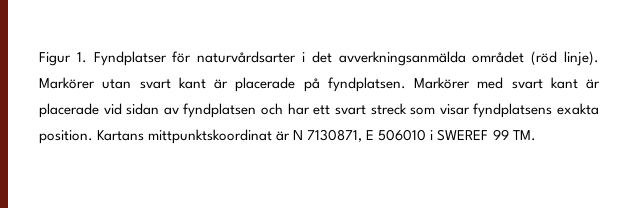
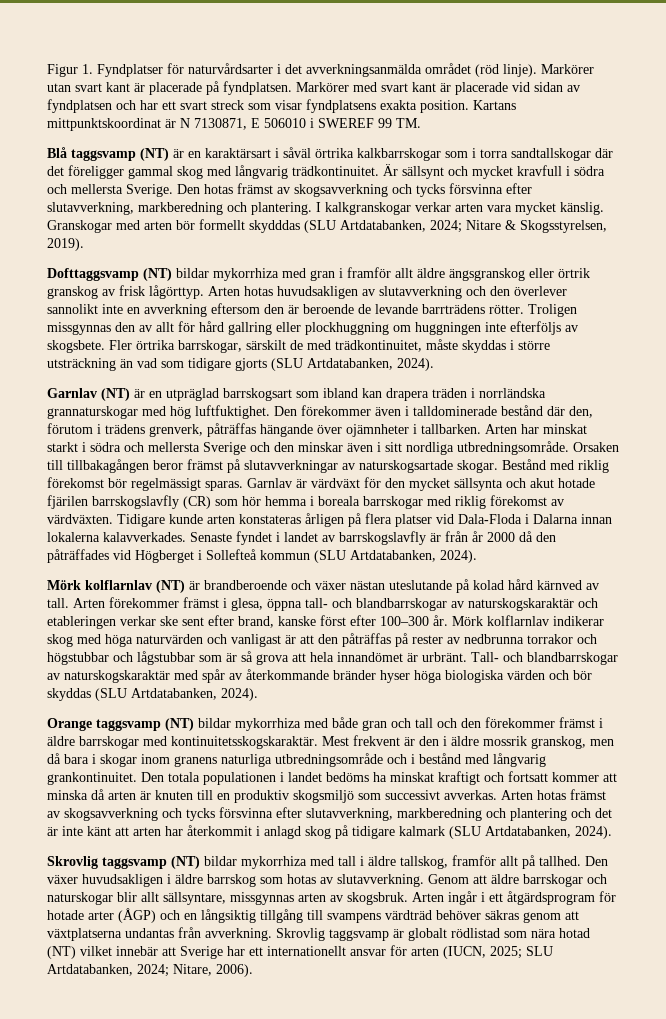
(536, 135) none -> [47,147,613,161] [47,164,605,179] [47,183,532,197] [47,202,604,215] [47,219,607,233] [47,238,84,251] [47,267,590,281] [47,285,567,299] [47,303,577,317] [47,321,578,335] [47,339,550,353] [47,358,434,371] [47,388,546,401] [47,405,593,419] [47,423,587,437] [47,441,619,455] [47,459,609,473] [47,477,595,491] [47,495,564,509] [47,513,612,527] [47,531,556,545] [47,549,477,563] [47,579,599,593] [47,597,598,611] [47,615,604,629] [47,633,597,647] [47,651,618,665] [47,669,592,683] [47,688,258,701] [47,717,603,731] [47,735,614,749] [47,753,546,767] [47,771,617,785] [47,789,606,803] [47,807,612,821] [47,825,612,839] [47,855,608,869] [47,874,607,887] [47,891,616,905] [47,908,579,923] [47,927,590,941] [47,945,553,959] [47,964,253,977] // Blå taggsvamp (NT) är en karaktärsart i såväl örtrika kalkbarrskogar som i torra sandtallskogar där det föreligger gammal skog med långvarig trädkontinuitet. Är sällsynt och mycket kravfull i södra och mellersta Sverige. Den hotas främst av skogsavverkning och tycks försvinna efter slutavverkning, markberedning och plantering. I kalkgranskogar verkar arten vara mycket känslig. Granskogar med arten bör formellt skydddas (SLU Artdatabanken, 2024; Nitare & Skogsstyrelsen, 2019). // Dofttaggsvamp (NT) bildar mykorrhiza med gran i framför allt äldre ängsgranskog eller örtrik granskog av frisk lågörttyp. Arten hotas huvudsakligen av slutavverkning och den överlever sannolikt inte en avverkning eftersom den är beroende de levande barrträdens rötter. Troligen missgynnas den av allt för hård gallring eller plockhuggning om huggningen inte efterföljs av skogsbete. Fler örtrika barrskogar, särskilt de med trädkontinuitet, måste skyddas i större utsträckning än vad som tidigare gjorts (SLU Artdatabanken, 2024). // Garnlav (NT) är en utpräglad barrskogsart som ibland kan drapera träden i norrländska grannaturskogar med hög luftfuktighet. Den förekommer även i talldominerade bestånd där den, förutom i trädens grenverk, påträffas hängande över ojämnheter i tallbarken. Arten har minskat starkt i södra och mellersta Sverige och den minskar även i sitt nordliga utbredningsområde. Orsaken till tillbakagången beror främst på slutavverkningar av naturskogsartade skogar. Bestånd med riklig förekomst bör regelmässigt sparas. Garnlav är värdväxt för den mycket sällsynta och akut hotade fjärilen barrskogslavfly (CR) som hör hemma i boreala barrskogar med riklig förekomst av värdväxten. Tidigare kunde arten konstateras årligen på flera platser vid Dala-Floda i Dalarna innan lokalerna kalavverkades. Senaste fyndet i landet av barrskogslavfly är från år 2000 då den påträffades vid Högberget i Sollefteå kommun (SLU Artdatabanken, 2024). // Mörk kolflarnlav (NT) är brandberoende och växer nästan uteslutande på kolad hård kärnved av tall. Arten förekommer främst i glesa, öppna tall- och blandbarrskogar av naturskogskaraktär och etableringen verkar ske sent efter brand, kanske först efter 100–300 år. Mörk kolflarnlav indikerar skog med höga naturvärden och vanligast är att den påträffas på rester av nedbrunna torrakor och högstubbar och lågstubbar som är så grova att hela innandömet är urbränt. Tall- och blandbarrskogar av naturskogskaraktär med spår av återkommande bränder hyser höga biologiska värden och bör skyddas (SLU Artdatabanken, 2024). // Orange taggsvamp (NT) bildar mykorrhiza med både gran och tall och den förekommer främst i äldre barrskogar med kontinuitetsskogskaraktär. Mest frekvent är den i äldre mossrik granskog, men då bara i skogar inom granens naturliga utbredningsområde och i bestånd med långvarig grankontinuitet. Den totala populationen i landet bedöms ha minskat kraftigt och fortsatt kommer att minska då arten är knuten till en produktiv skogsmiljö som successivt avverkas. Arten hotas främst av skogsavverkning och tycks försvinna efter slutavverkning, markberedning och plantering och det är inte känt att arten har återkommit i anlagd skog på tidigare kalmark (SLU Artdatabanken, 2024). // Skrovlig taggsvamp (NT) bildar mykorrhiza med tall i äldre tallskog, framför allt på tallhed. Den växer huvudsakligen i äldre barrskog som hotas av slutavverkning. Genom att äldre barrskogar och naturskogar blir allt sällsyntare, missgynnas arten av skogsbruk. Arten ingår i ett åtgärdsprogram för hotade arter (ÅGP) och en långsiktig tillgång till svampens värdträd behöver säkras genom att växtplatserna undantas från avverkning. Skrovlig taggsvamp är globalt rödlistad som nära hotad (NT) vilket innebär att Sverige har ett internationellt ansvar för arten (IUCN, 2025; SLU Artdatabanken, 2024; Nitare, 2006).

